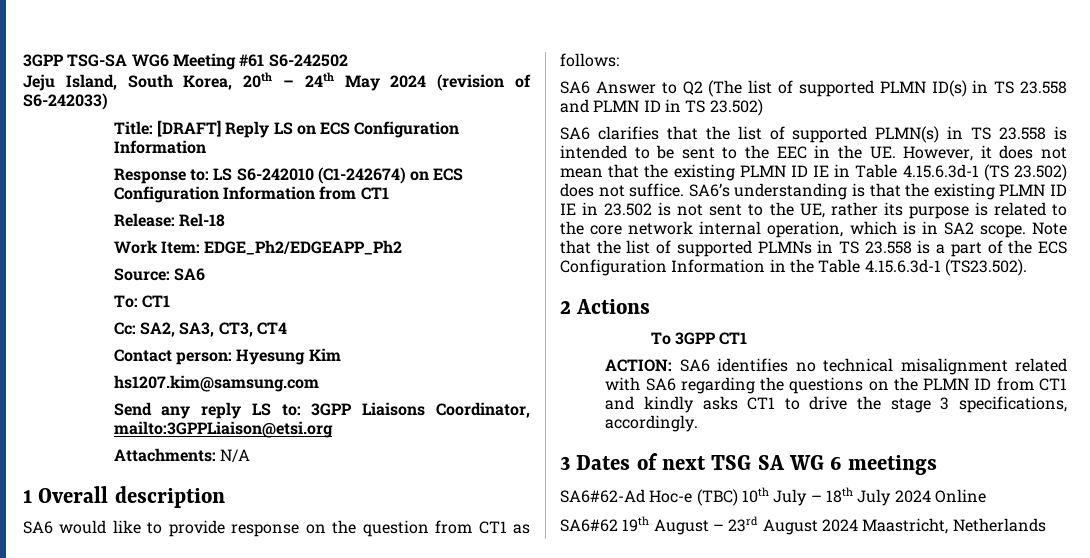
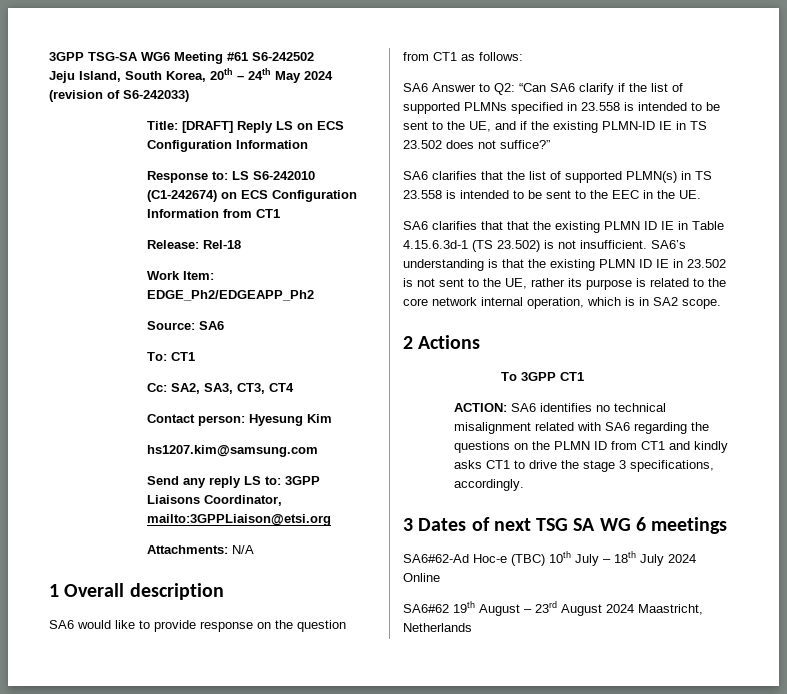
[682,80,1067,97] [560,99,763,116] Q2 (The list of supported PLMN ID(s) in TS 23.558 and PLMN ID in TS 23.502) -> [494,83,683,95] [403,102,720,114] [403,121,707,133] [403,140,550,149] Q2: “Can SA6 clarify if the list of supported PLMNs specified in 23.558 is intended to be sent to the UE, and if the existing PLMN-ID IE in TS 23.502 does not suffice?”
[903,145,1067,161] [560,168,603,178] However, it does not mean -> [403,221,503,230] // SA6 clarifies that
[560,183,685,197] does not suffice. -> [544,240,647,249] is not insufficient.
[1032,222,1067,235] [560,240,1067,257] [560,259,1027,276] Note that the list of supported PLMNs in TS 23.558 is a part of the ECS Configuration Information in the Table 4.15.6.3d-1 (TS23.502). -> (721, 304) none

